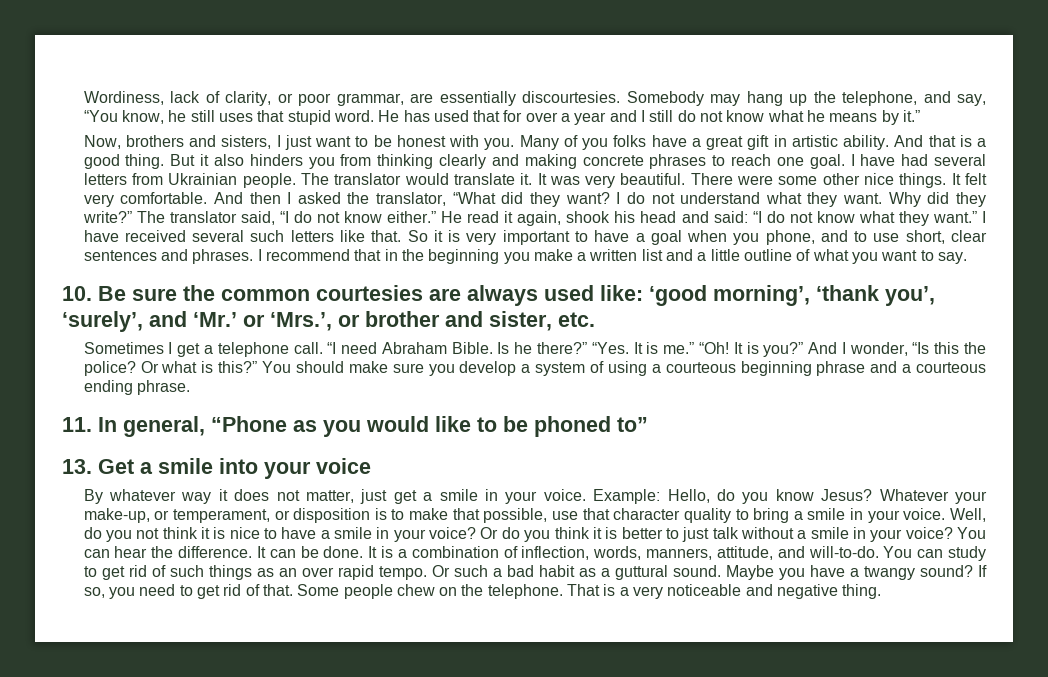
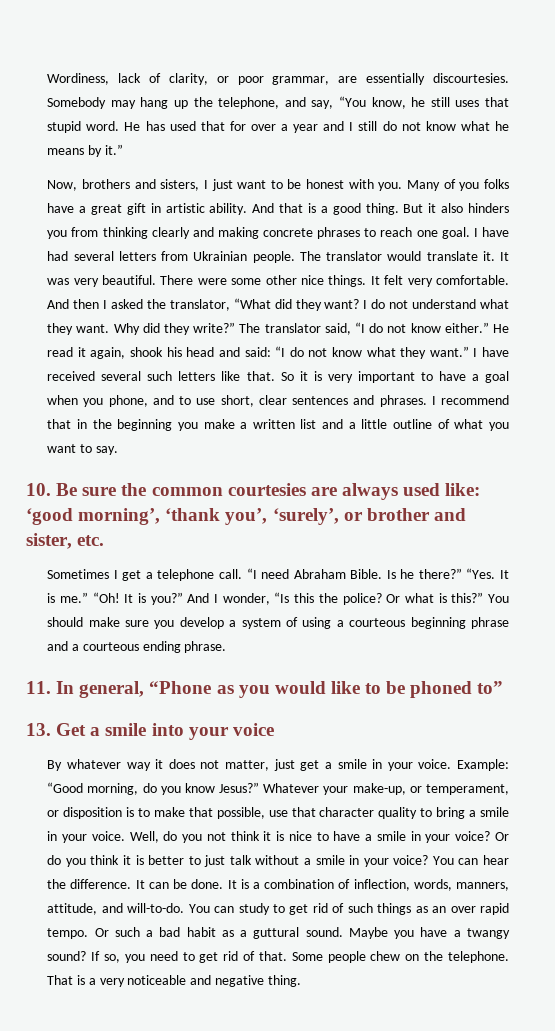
[149,311,332,331] and ‘Mr.’ or ‘Mrs.’, -> (339, 516) none
[667,489,710,503] Hello, -> [47,782,139,795] “Good morning,
[821,489,873,501] Jesus? -> [219,782,260,793] Jesus?”

